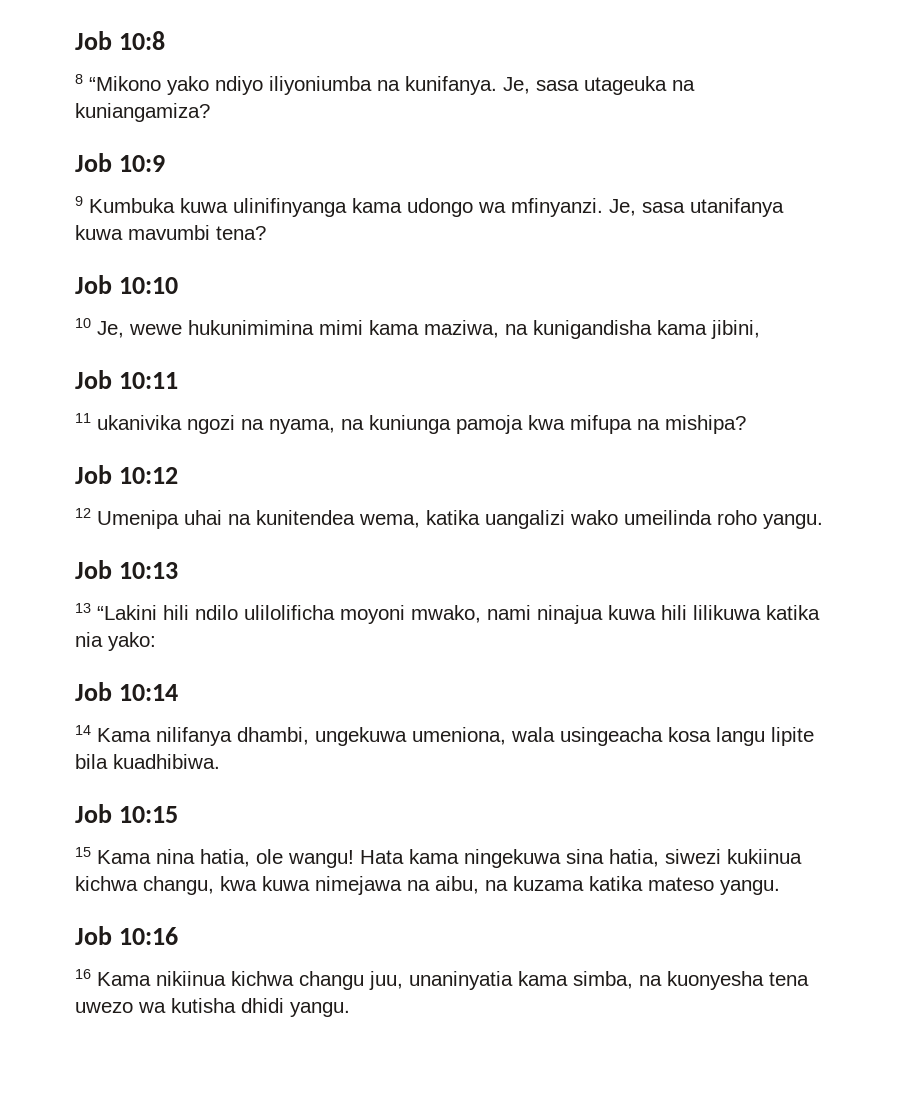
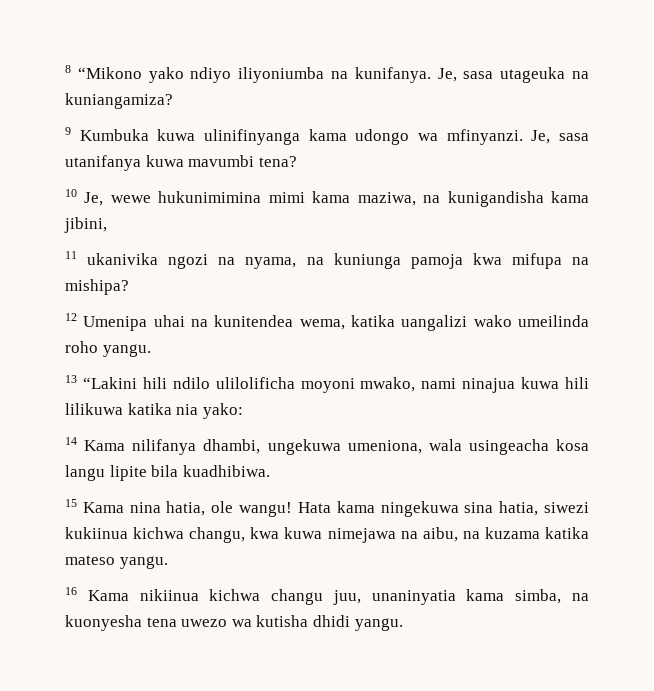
[75,31,165,50] Job 10:8 // -> (65, 69) none
[75,153,165,172] // Job 10:9 -> (173, 101) none
[75,275,178,294] // Job 10:10 -> (297, 161) none
[75,370,178,389] // Job 10:11 -> (107, 225) none
[75,465,178,484] // Job 10:12 -> (129, 287) none
[75,560,178,579] // Job 10:13 -> (151, 350) none
[75,682,178,701] // Job 10:14 -> (243, 411) none
[75,804,178,823] // Job 10:15 -> (270, 471) none
[75,926,178,945] // Job 10:16 -> (168, 562) none

